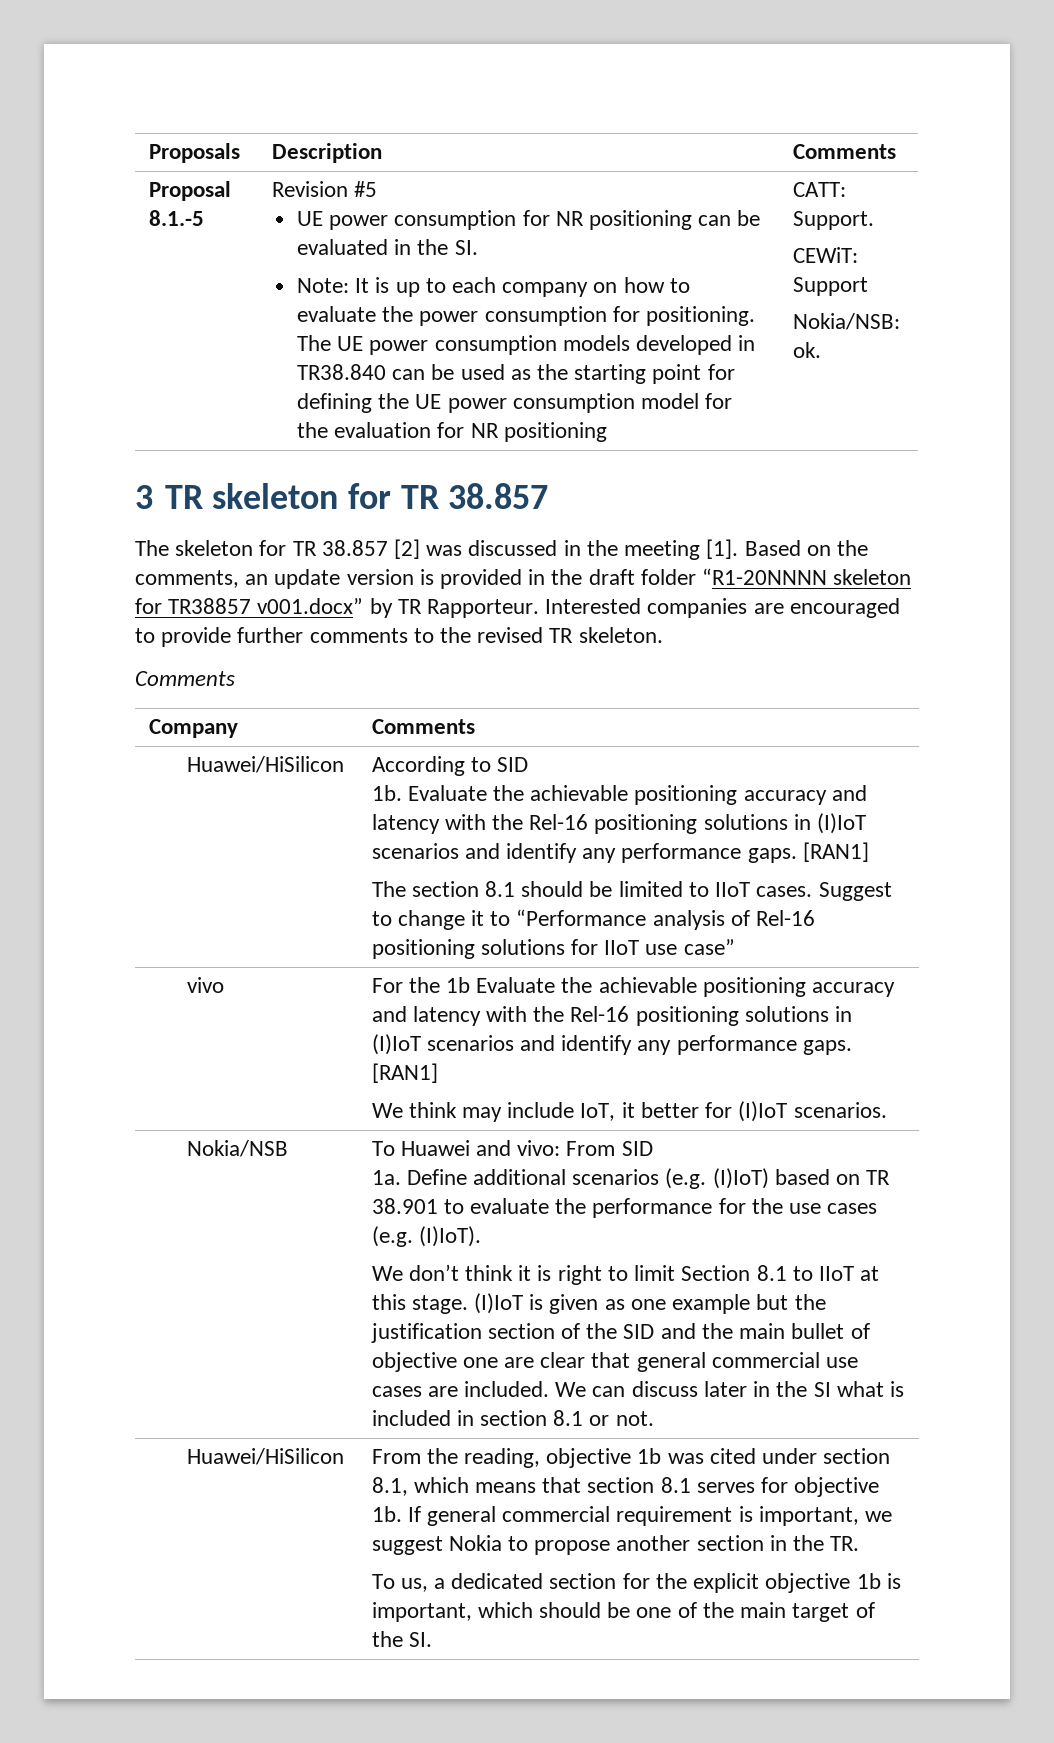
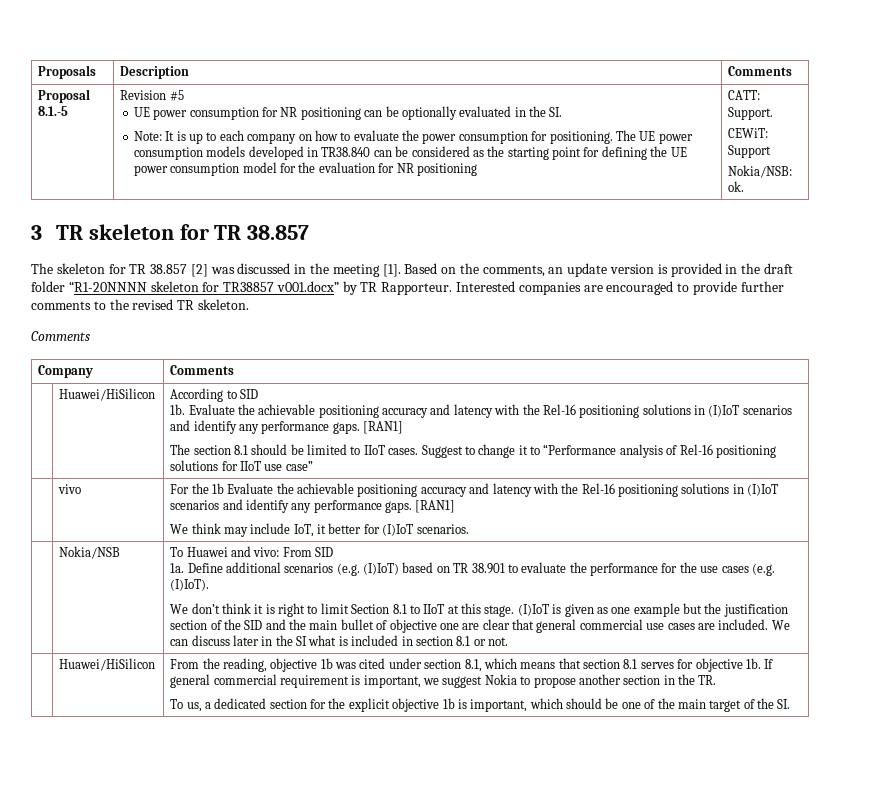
(761, 218) none -> [401,106,457,120] optionally
[460,364,505,380] used -> [411,146,470,157] considered

